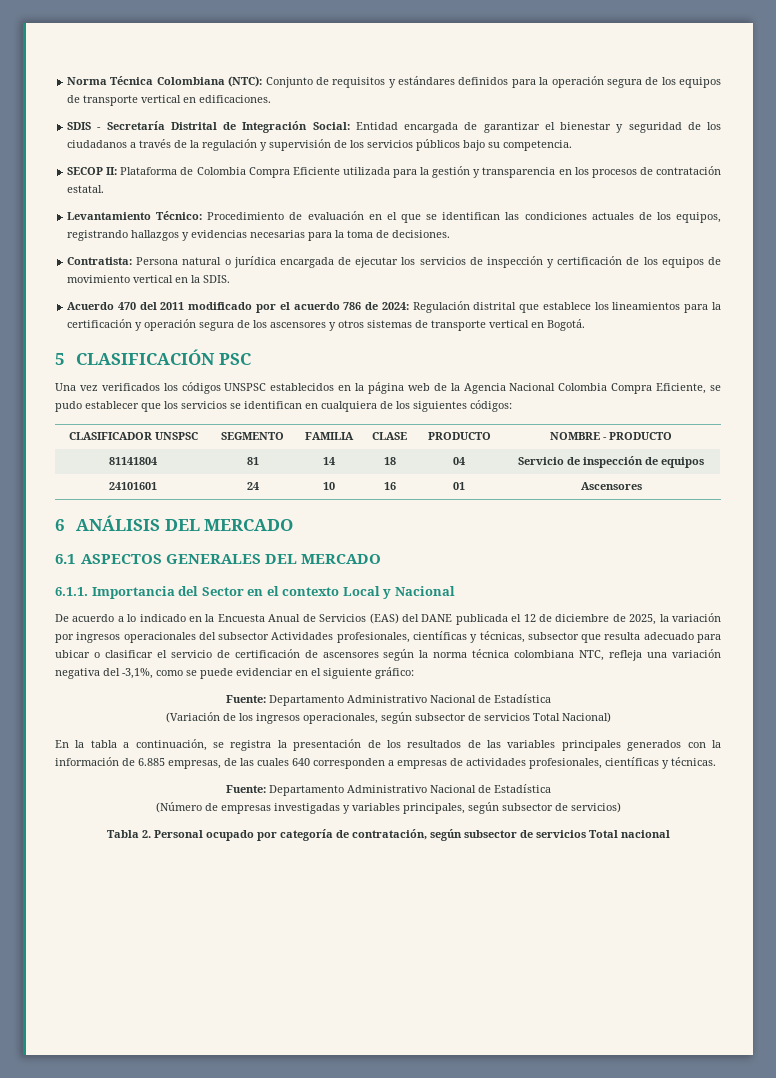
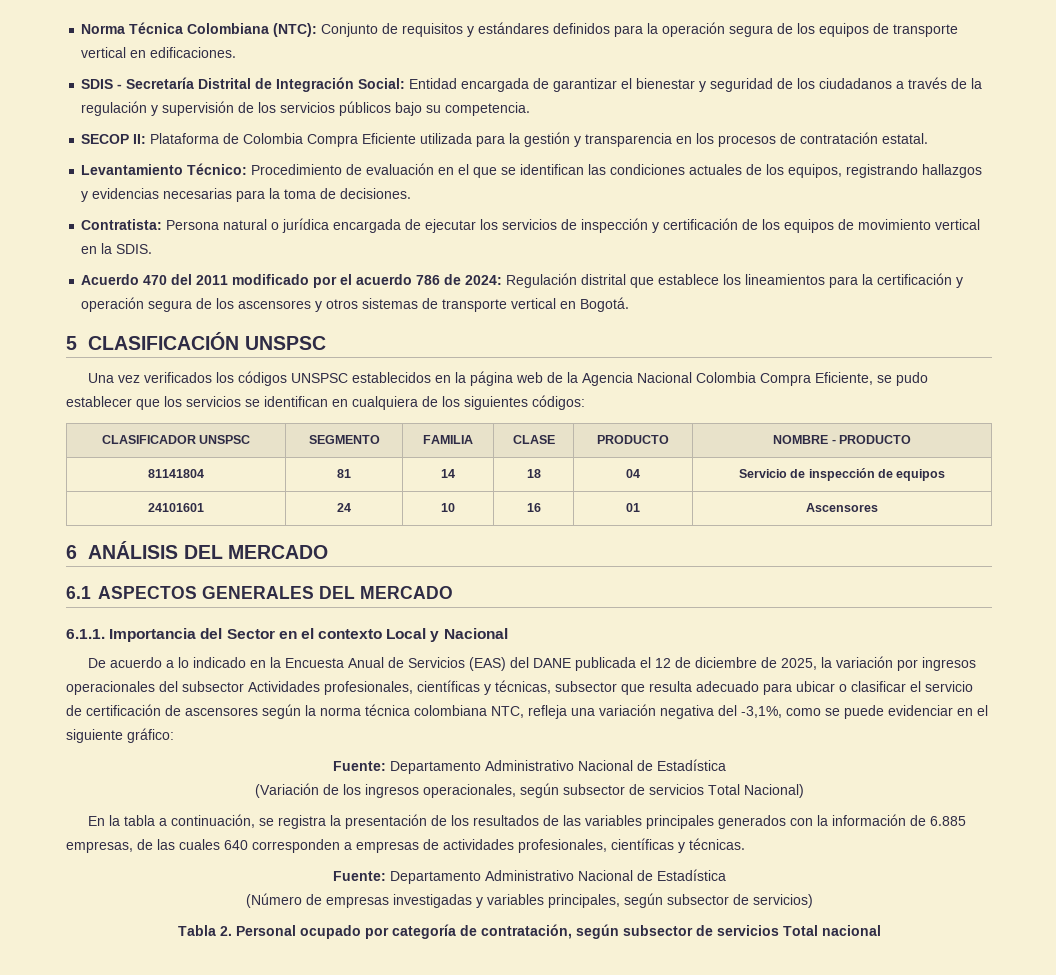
[218,353,251,365] PSC -> [244,336,326,350] UNSPSC

